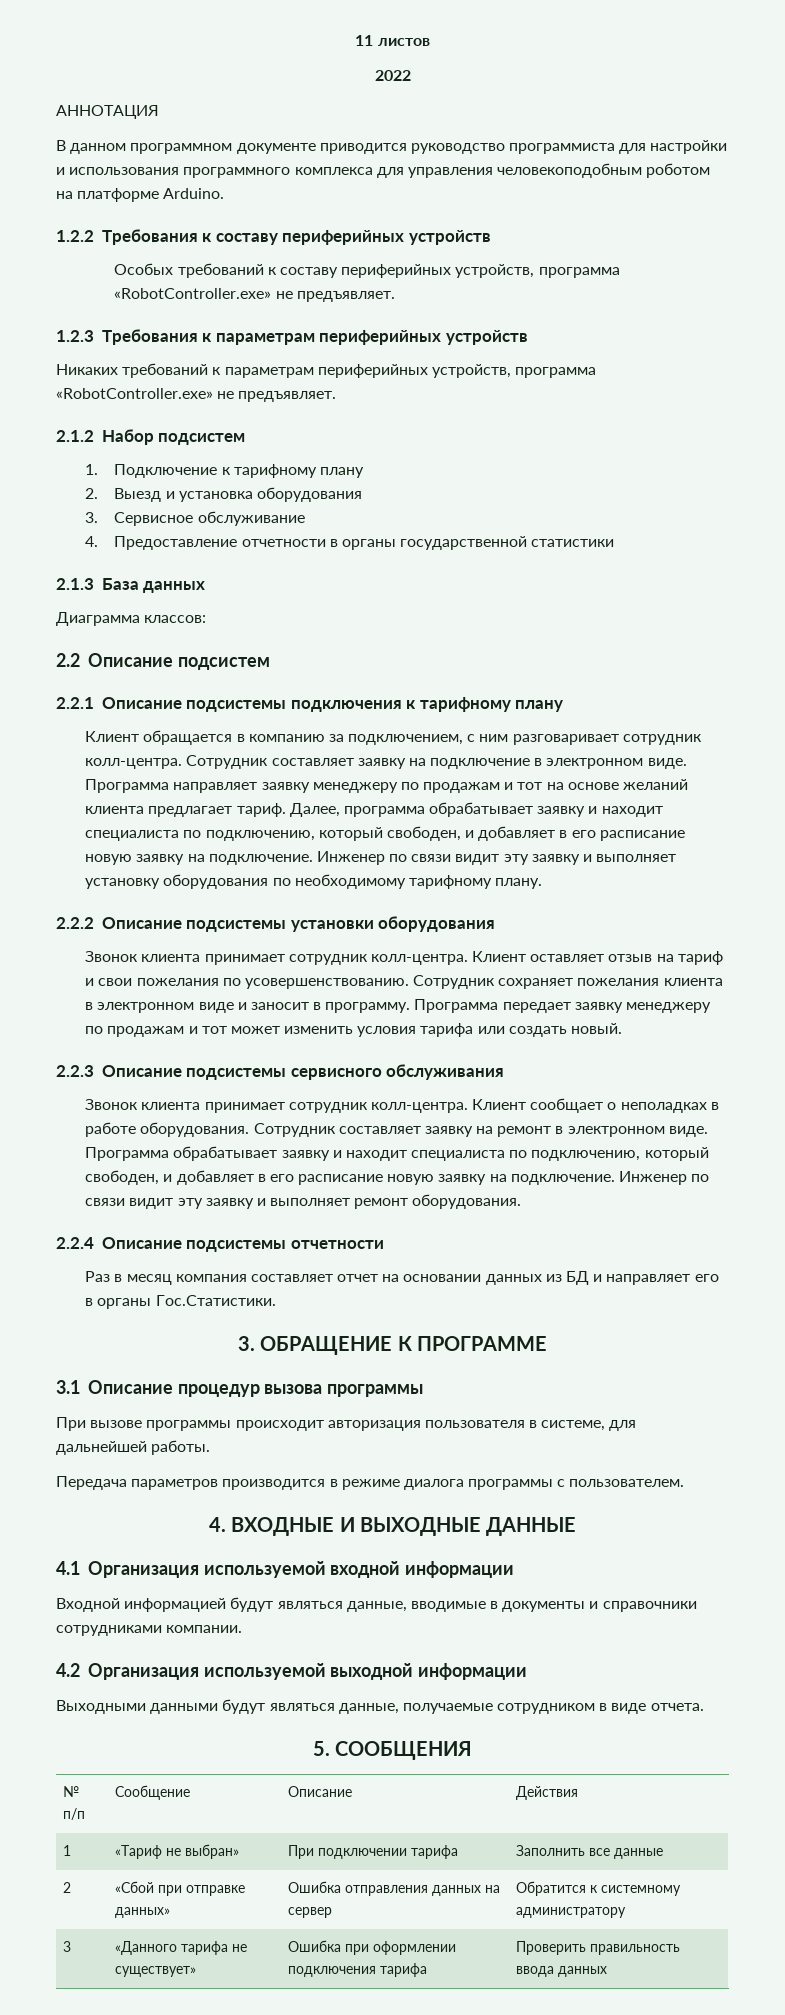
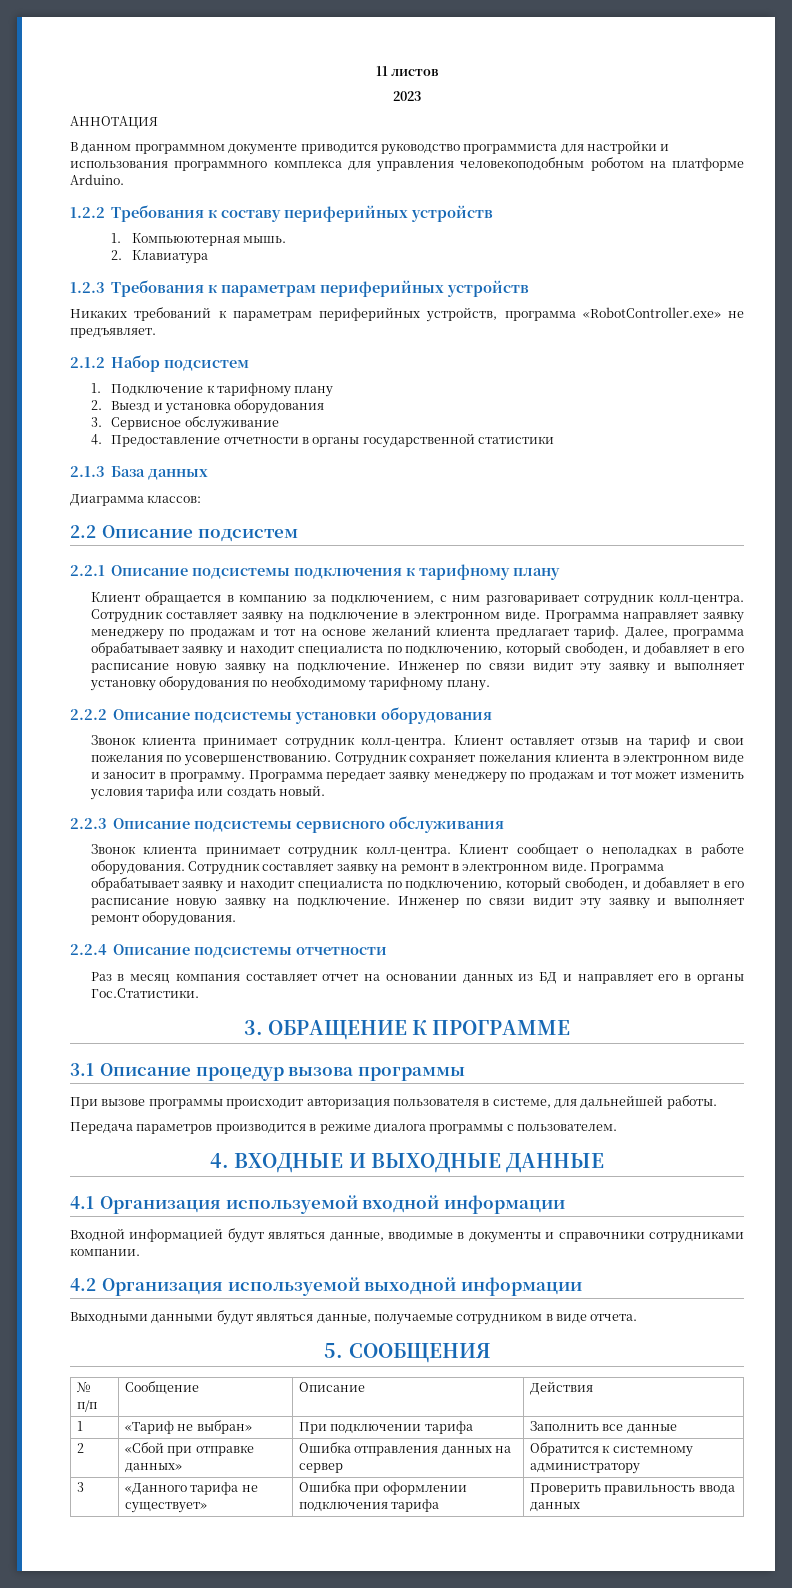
[374,70,411,81] 2022 -> [393,91,421,101] 2023
[114,263,620,278] [114,288,395,302] Особых требований к составу периферийных устройств, программа «RobotController.exe» не предъявляет. -> [111,233,287,246] [111,250,208,264] 1. Компьюютерная мышь. // 2. Клавиатура

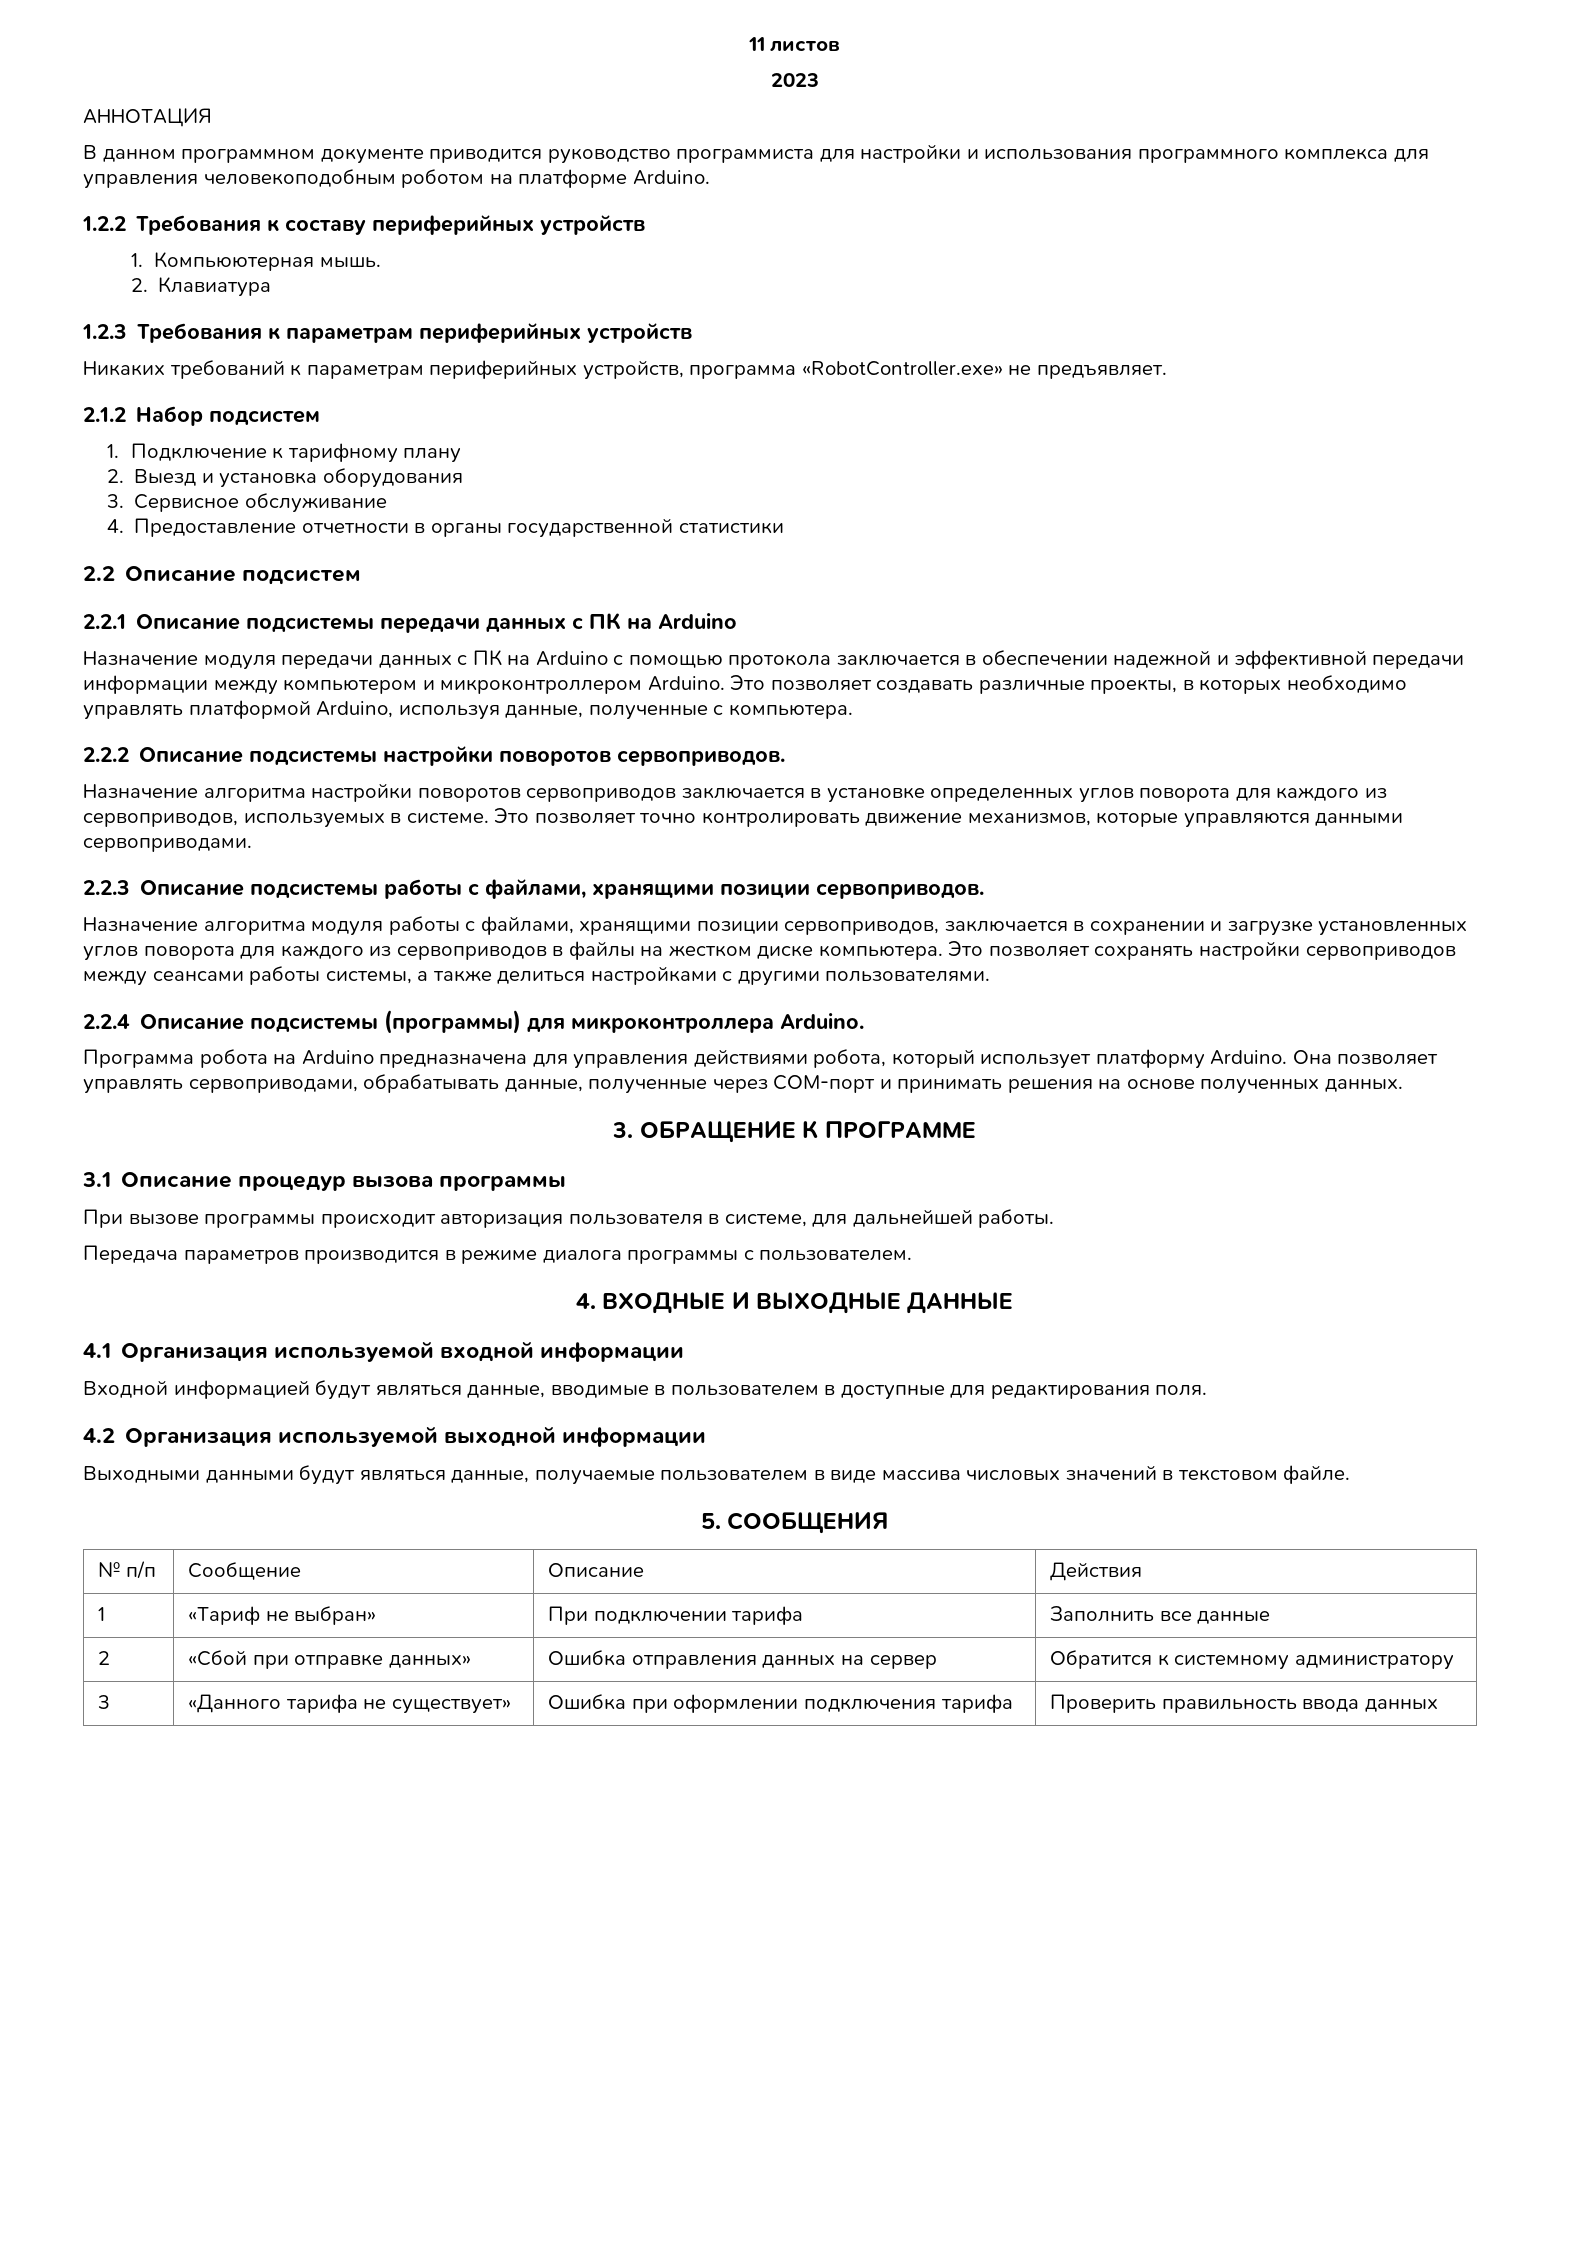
[70,466,209,480] [70,494,202,506] // 2.1.3 База данных // Диаграмма классов: -> (784, 528) none
[294,564,561,580] [90,591,744,606] [90,609,744,623] [90,625,744,640] [90,642,745,657] [90,661,744,674] [89,676,490,691] [70,707,493,724] [90,735,744,749] [90,752,744,766] [90,770,744,783] [89,785,326,800] [70,816,505,833] [90,843,744,858] [90,860,665,875] [90,877,745,892] [90,896,744,909] [90,911,237,926] [70,944,388,958] [90,972,745,984] [90,988,199,998] подключения к тарифному плану // Клиент обращается в компанию за подключением, с ним разговаривает сотрудник колл-центра. Сотрудник составляет заявку на подключение в электронном виде. Программа направляет заявку менеджеру по продажам и тот на основе желаний клиента предлагает тариф. Далее, программа обрабатывает заявку и находит специалиста по подключению, который свободен, и добавляет в его расписание новую заявку на подключение. Инженер по связи видит эту заявку и выполняет установку оборудования по необходимому тарифному плану. // 2.2.2 Описание подсистемы установки оборудования // Звонок клиента принимает сотрудник колл-центра. Клиент оставляет отзыв на тариф и свои пожелания по усовершенствованию. Сотрудник сохраняет пожелания клиента в электронном виде и заносит в программу. Программа передает заявку менеджеру по продажам и тот может изменить условия тарифа или создать новый. // 2.2.3 Описание подсистемы сервисного обслуживания // Звонок клиента принимает сотрудник колл-центра. Клиент сообщает о неполадках в работе оборудования. Сотрудник составляет заявку на ремонт в электронном виде. Программа обрабатывает заявку и находит специалиста по подключению, который свободен, и добавляет в его расписание новую заявку на подключение. Инженер по связи видит эту заявку и выполняет ремонт оборудования. // 2.2.4 Описание подсистемы отчетности // Раз в месяц компания составляет отчет на основании данных из БД и направляет его в органы Гос.Статистики. -> [380,612,738,633] [83,649,1465,670] [83,675,1407,695] [83,700,853,720] [83,746,786,766] [83,783,1387,803] [83,808,1404,828] [83,838,252,852] [83,879,985,899] [83,916,1468,936] [83,941,1456,961] [83,966,991,986] [83,1010,865,1034] [83,1049,1439,1069] [83,1074,1403,1094] передачи данных с ПК на Arduino // Назначение модуля передачи данных с ПК на Arduino с помощью протокола заключается в обеспечении надежной и эффективной передачи информации между компьютером и микроконтроллером Arduino. Это позволяет создавать различные проекты, в которых необходимо управлять платформой Arduino, используя данные, полученные с компьютера. // 2.2.2 Описание подсистемы настройки поворотов сервоприводов. // Назначение алгоритма настройки поворотов сервоприводов заключается в установке определенных углов поворота для каждого из сервоприводов, используемых в системе. Это позволяет точно контролировать движение механизмов, которые управляются данными сервоприводами. // 2.2.3 Описание подсистемы работы с файлами, хранящими позиции сервоприводов. // Назначение алгоритма модуля работы с файлами, хранящими позиции сервоприводов, заключается в сохранении и загрузке установленных углов поворота для каждого из сервоприводов в файлы на жестком диске компьютера. Это позволяет сохранять настройки сервоприводов между сеансами работы системы, а также делиться настройками с другими пользователями. // 2.2.4 Описание подсистемы (программы) для микроконтроллера Arduino. // Программа робота на Arduino предназначена для управления действиями робота, который использует платформу Arduino. Она позволяет управлять сервоприводами, обрабатывать данные, полученные через COM-порт и принимать решения на основе полученных данных.
[468,1231,744,1243] [70,1248,140,1256] документы и справочники сотрудниками компании. -> [670,1384,1208,1400] пользователем в доступные для редактирования поля.
[456,1313,543,1325] сотрудником -> [660,1470,809,1481] пользователем
[590,1314,638,1321] отчета. -> [881,1465,1351,1484] массива числовых значений в текстовом файле.

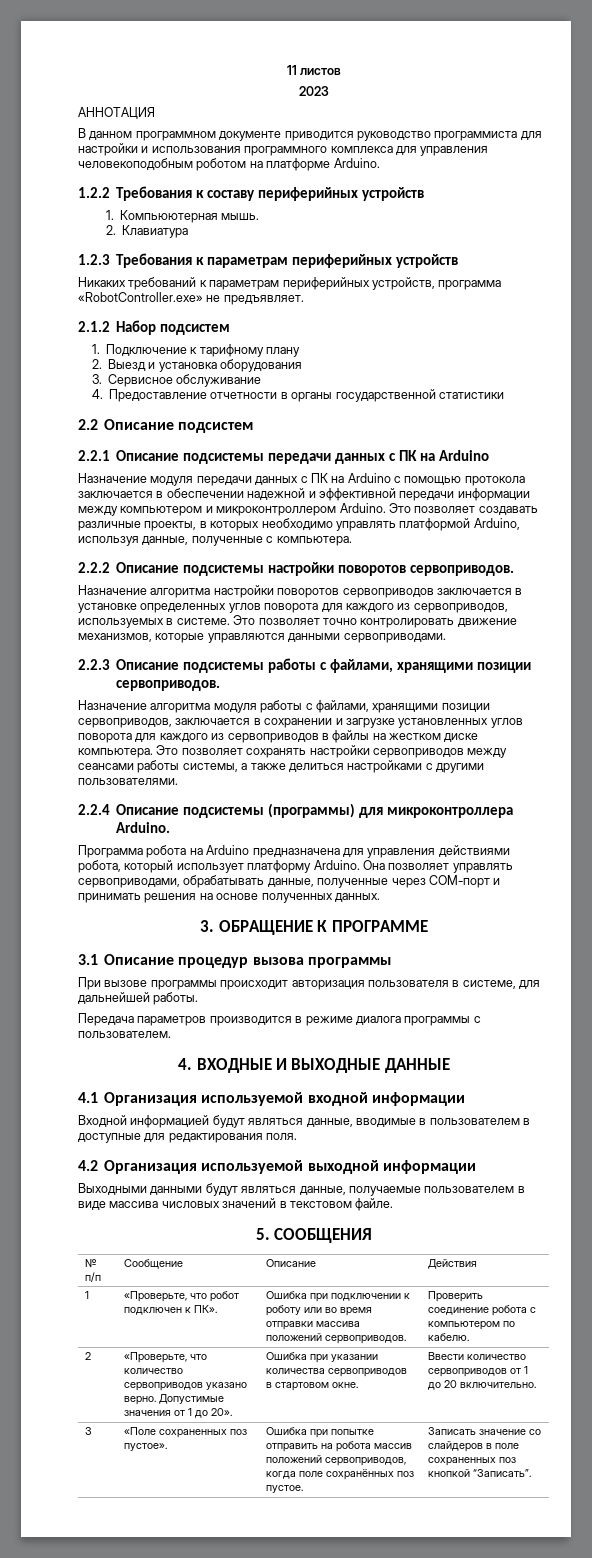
[188,1606,377,1625] [548,1606,804,1625] [1050,1606,1271,1624] [98,1651,111,1665] [188,1650,472,1669] [548,1650,937,1669] [1050,1650,1455,1670] [98,1695,111,1709] [188,1694,512,1714] [548,1694,1013,1713] [1050,1694,1439,1713] «Тариф не выбран» | При подключении тарифа | Заполнить все данные // 2 | «Сбой при отправке данных» | Ошибка отправления данных на сервер | Обратится к системному администратору // 3 | «Данного тарифа не существует» | Ошибка при оформлении подключения тарифа | Проверить правильность ввода данных -> [124,1291,240,1302] [124,1305,218,1315] [266,1291,411,1302] [266,1305,373,1316] [266,1321,361,1330] [266,1333,407,1344] [428,1291,484,1302] [428,1305,537,1316] [428,1321,516,1330] [428,1333,470,1341] [85,1352,92,1360] [124,1352,208,1363] [124,1368,184,1374] [124,1382,248,1391] [124,1394,225,1405] [124,1408,233,1418] [266,1352,379,1363] [266,1368,408,1377] [266,1382,359,1391] [428,1352,527,1360] [428,1366,529,1377] [428,1380,537,1390] [85,1427,93,1435] [124,1427,248,1438] [124,1443,168,1451] [266,1427,375,1438] [266,1441,413,1452] [266,1455,407,1466] [266,1469,415,1480] [266,1485,304,1493] [428,1427,542,1435] [428,1441,520,1452] [428,1457,517,1466] [428,1469,532,1477] «Проверьте, что робот подключен к ПК». | Ошибка при подключении к роботу или во время отправки массива положений сервоприводов. | Проверить соединение робота с компьютером по кабелю. // 2 | «Проверьте, что количество сервоприводов указано верно. Допустимые значения от 1 до 20». | Ошибка при указании количества сервоприводов в стартовом окне. | Ввести количество сервоприводов от 1 до 20 включительно. // 3 | «Поле сохраненных поз пустое». | Ошибка при попытке отправить на робота массив положений сервоприводов, когда поле сохранённых поз пустое. | Записать значение со слайдеров в поле сохраненных поз кнопкой “Записать”.

